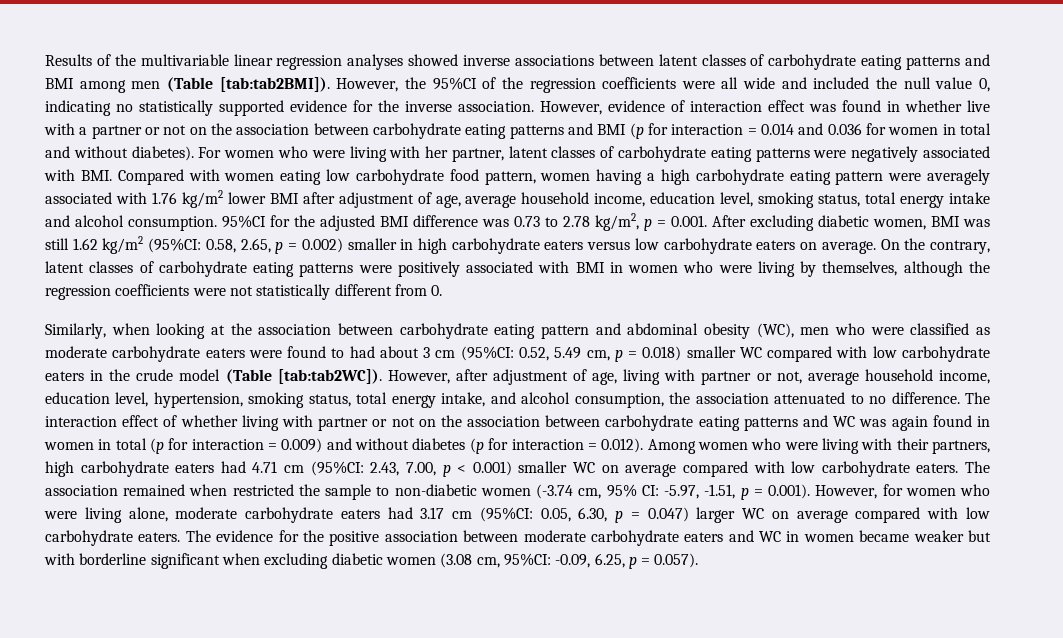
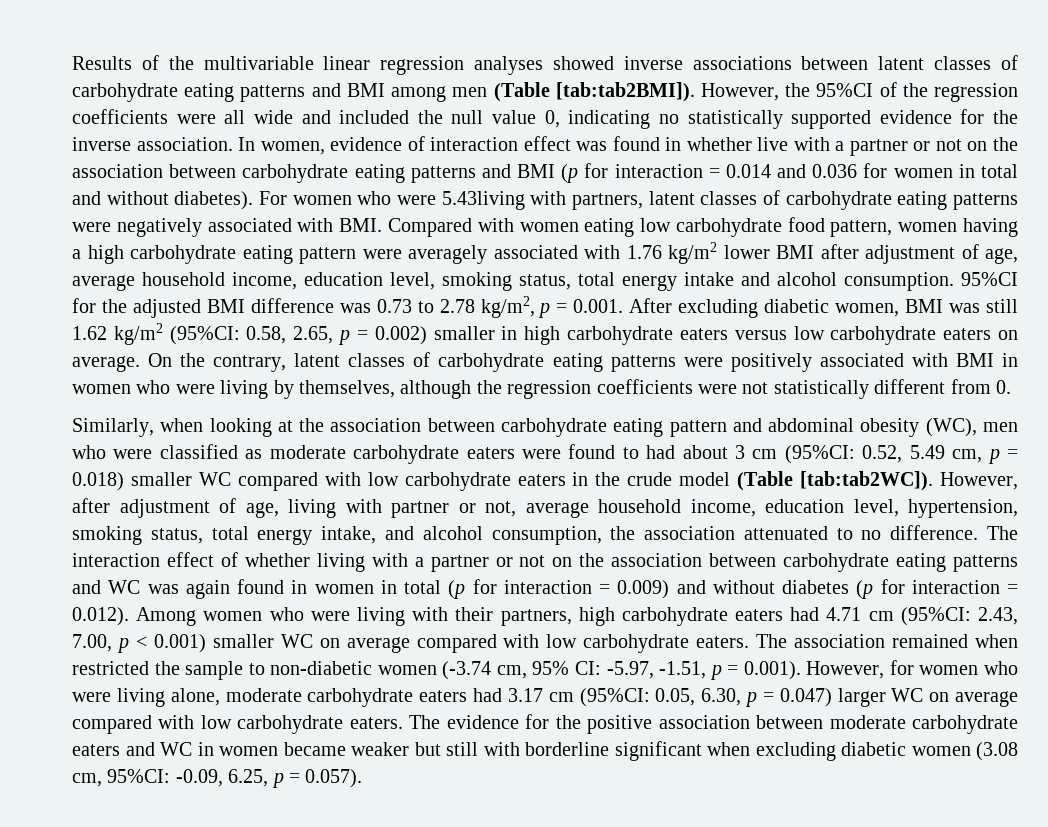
[540,101,602,115] However, -> [238,137,325,155] In women,
[349,146,504,162] living with her partner, -> [441,191,643,210] 5.43living with partners,
(313, 421) none -> [414,557,424,567] a
(992, 536) none -> [446,742,478,756] still

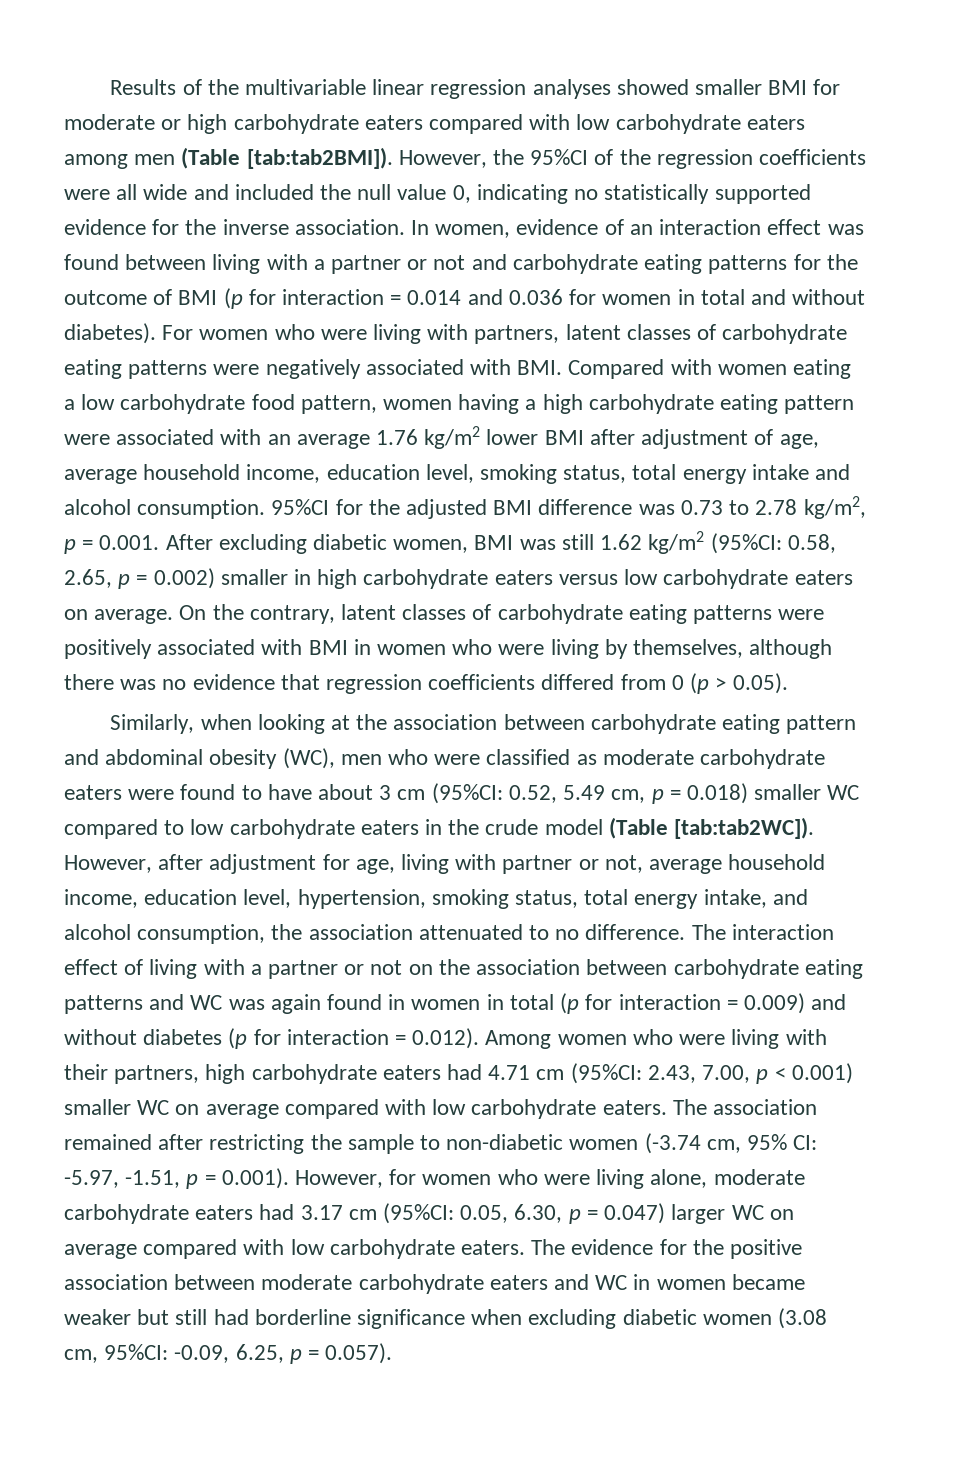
[623,55,1018,70] [72,83,385,102] inverse associations between latent classes of carbohydrate eating patterns and BMI -> [695,79,841,95] [64,114,805,134] smaller BMI for moderate or high carbohydrate eaters compared with low carbohydrate eaters
(425, 143) none -> [629,224,653,235] an
[665,137,1018,156] [72,164,511,183] in whether live with a partner or not on the association between carbohydrate eating patterns and -> [125,254,858,274] [64,289,173,305] between living with a partner or not and carbohydrate eating patterns for the outcome of
[441,191,525,210] 5.43living -> [373,324,422,344] living
(635, 227) none -> [64,399,75,410] a
[408,245,620,264] averagely associated with -> [116,429,370,449] associated with an average
[476,379,1011,399] the regression coefficients were not statistically different from 0. -> [64,673,788,694] there was no evidence that regression coefficients differed from 0 (p > 0.05).
[646,445,676,459] had -> [267,784,312,800] have
[324,472,361,486] with -> [164,820,185,835] to
[219,498,236,513] of -> [322,854,350,870] for
[244,553,310,567] whether -> (144, 967) none
[975,634,1018,648] [72,661,149,675] when restricted -> [158,1134,305,1154] after restricting
[483,741,702,761] with borderline significant -> [213,1309,466,1329] had borderline significance

